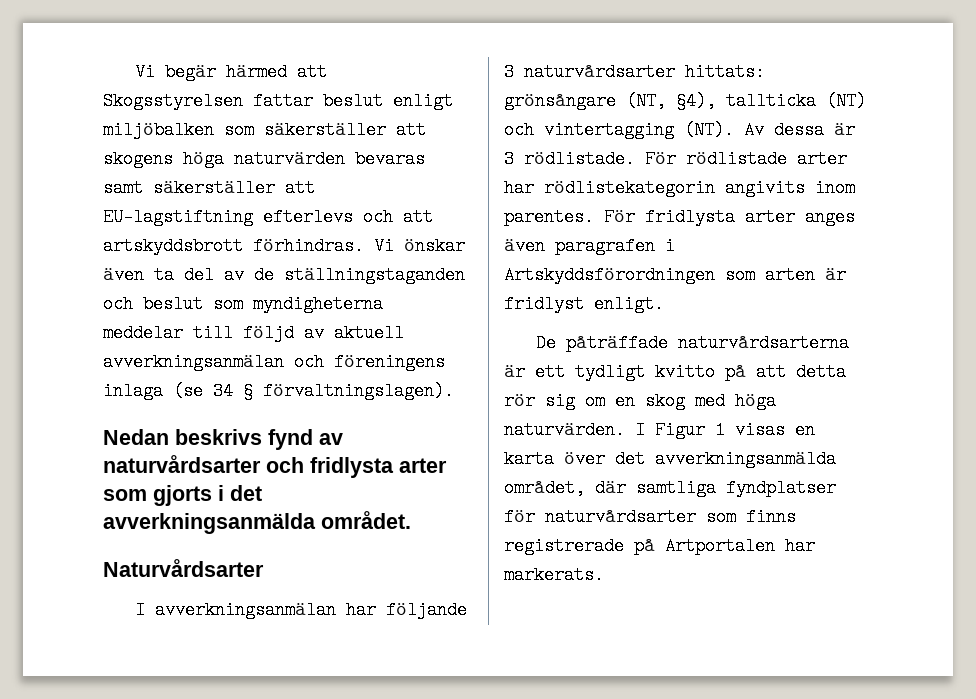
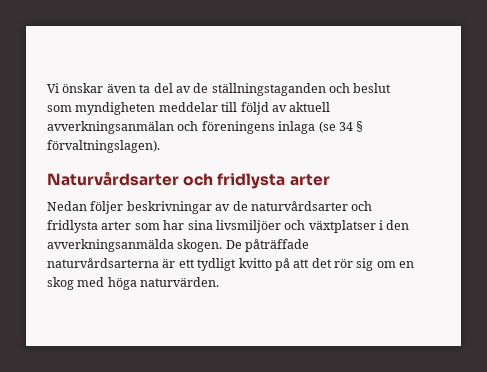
[135,63,328,81] [103,92,453,110] [103,121,426,139] [103,150,425,168] [103,179,315,197] [103,208,433,226] [103,237,394,255] Vi begär härmed att Skogsstyrelsen fattar beslut enligt miljöbalken som säkerställer att skogens höga naturvärden bevaras samt säkerställer att EU-lagstiftning efterlevs och att artskyddsbrott förhindras. Vi -> [47,83,59,93] Vi
[253,295,383,313] myndigheterna -> [75,102,156,115] myndigheten
[103,429,343,450] Nedan beskrivs fynd av -> [47,171,330,189] [47,201,248,214] Naturvårdsarter och fridlysta arter // Nedan följer beskrivningar av de
[153,485,262,506] [103,511,411,534] [103,559,264,577] [135,601,468,619] [504,63,765,81] [504,92,866,110] [504,121,855,139] [504,150,847,168] [504,179,855,197] [504,208,855,226] [504,237,675,255] [504,266,846,284] [504,295,664,313] gjorts i det avverkningsanmälda området. // Naturvårdsarter // I avverkningsanmälan har följande 3 naturvårdsarter hittats: grönsångare (NT, §4), tallticka (NT) och vintertagging (NT). Av dessa är 3 rödlistade. För rödlistade arter har rödlistekategorin angivits inom parentes. För fridlysta arter anges även paragrafen i Artskyddsförordningen som arten är fridlyst enligt. // -> [163,220,410,233] [47,239,223,252] har sina livsmiljöer och växtplatser i den avverkningsanmälda skogen.
[796,363,846,381] detta -> [311,258,332,268] det
[635,421,815,439] [504,450,836,468] [504,479,836,497] [504,508,796,526] [504,537,815,555] [504,566,604,584] I Figur 1 visas en karta över det avverkningsanmälda området, där samtliga fyndplatser för naturvårdsarter som finns registrerade på Artportalen har markerats. -> (220, 282) none

